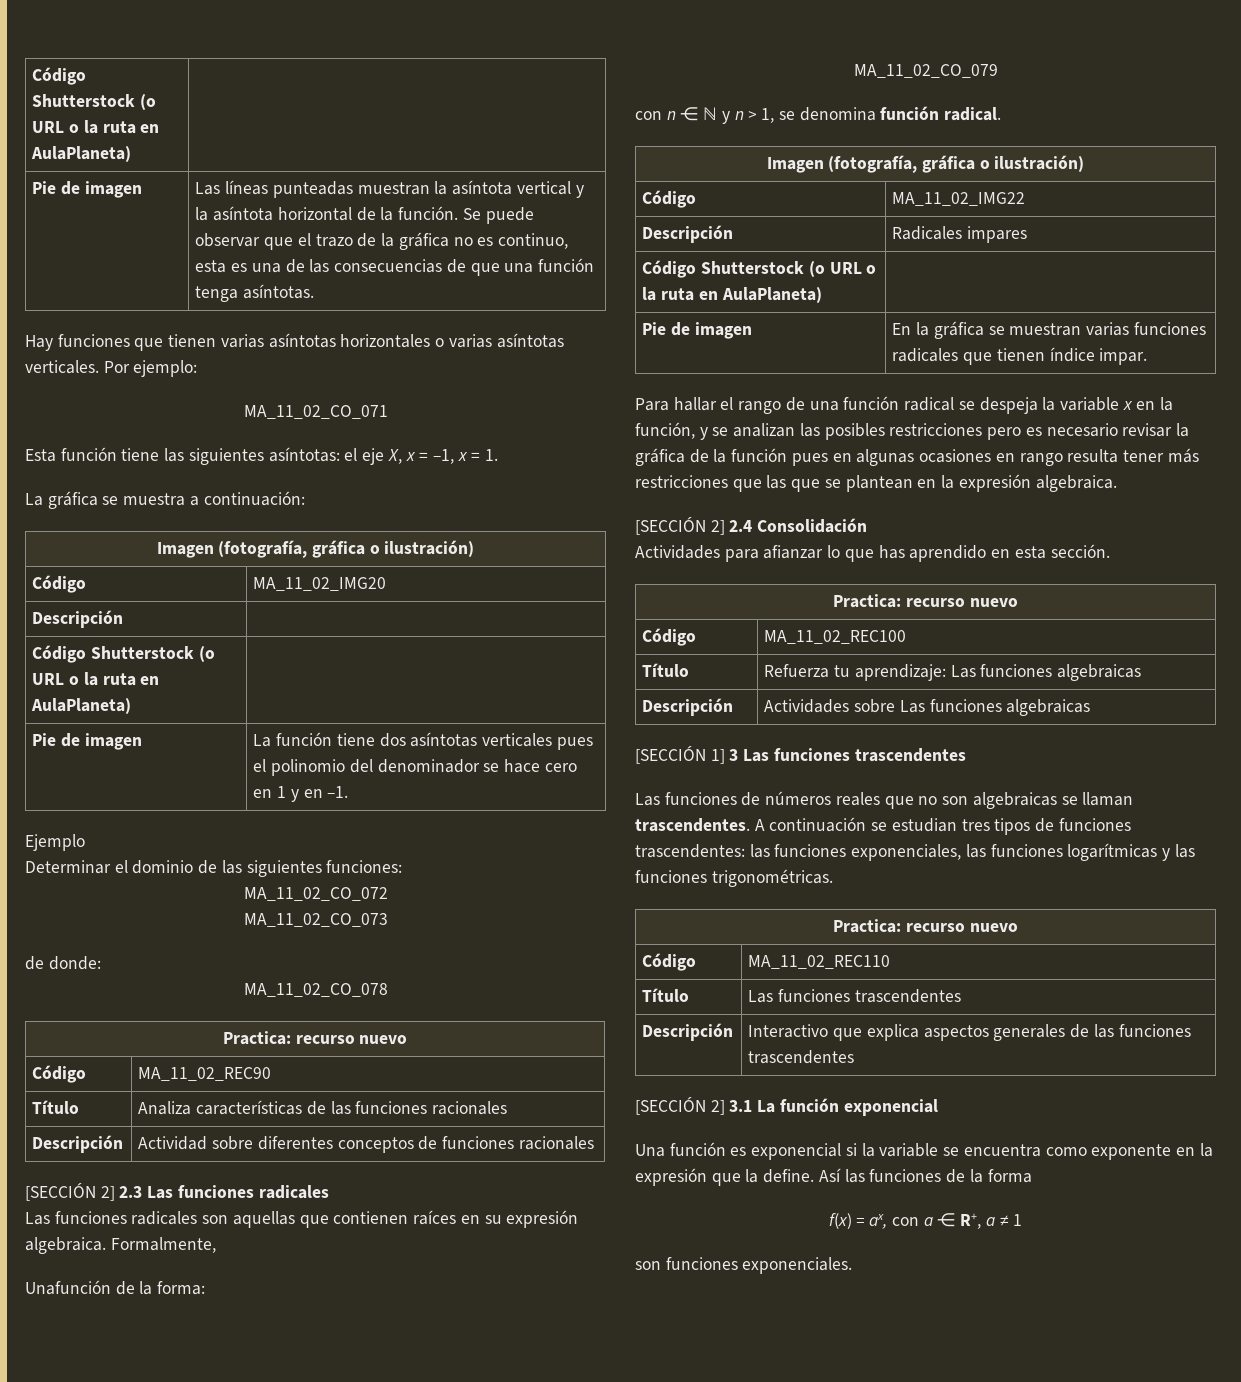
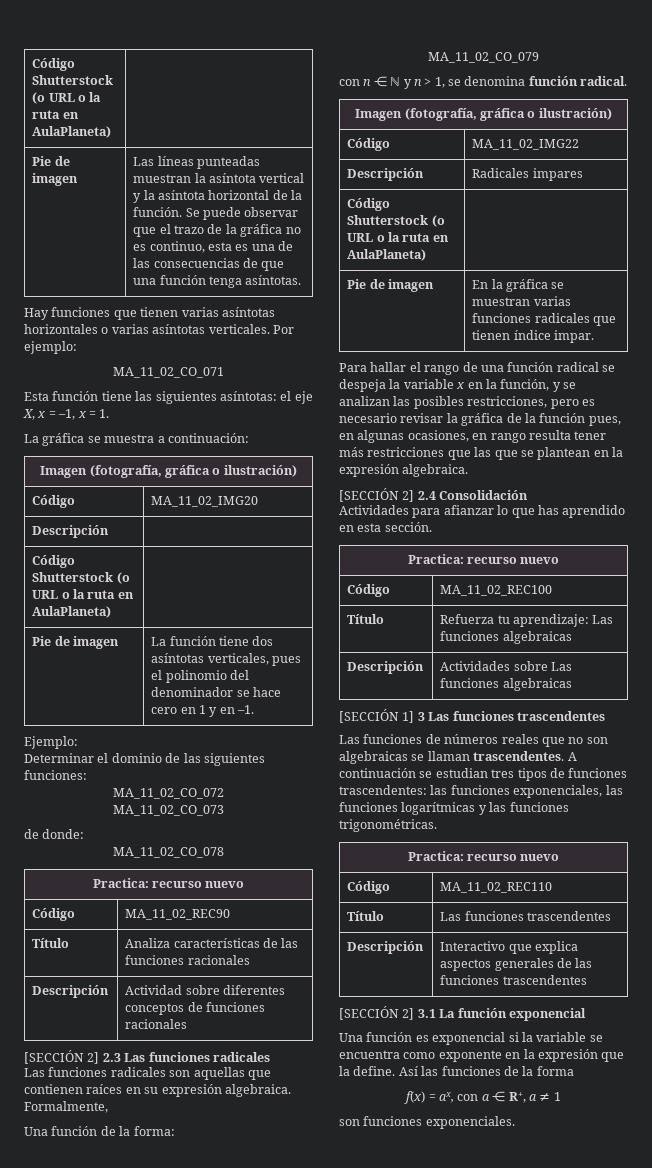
[482,733,553,747] verticales -> [207,653,269,665] verticales,
[25,834,85,851] Ejemplo -> [24,736,78,749] Ejemplo:
[25,1280,111,1295] Unafunción -> [24,1126,98,1136] Una función
[889,423,983,436] restricciones -> [467,396,548,408] restricciones,
[791,453,828,466] pues -> [588,416,621,426] pues,
[919,449,992,463] ocasiones -> [407,430,469,442] ocasiones,

